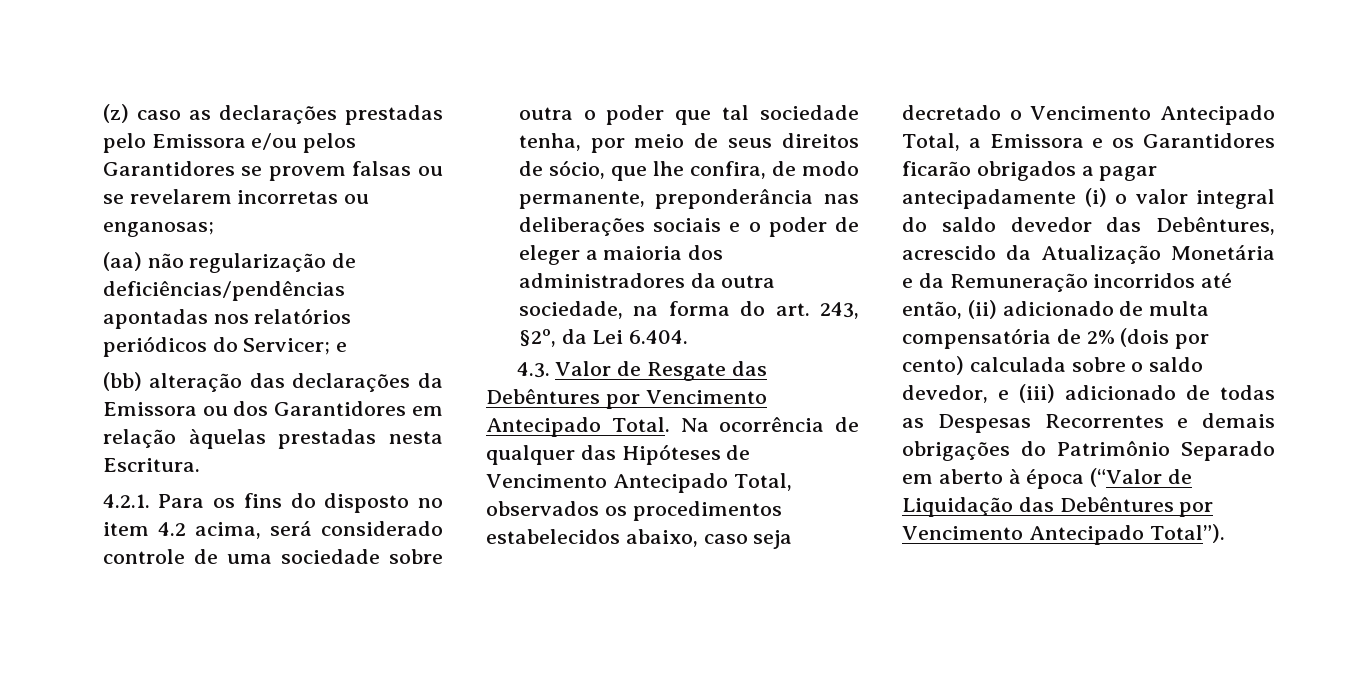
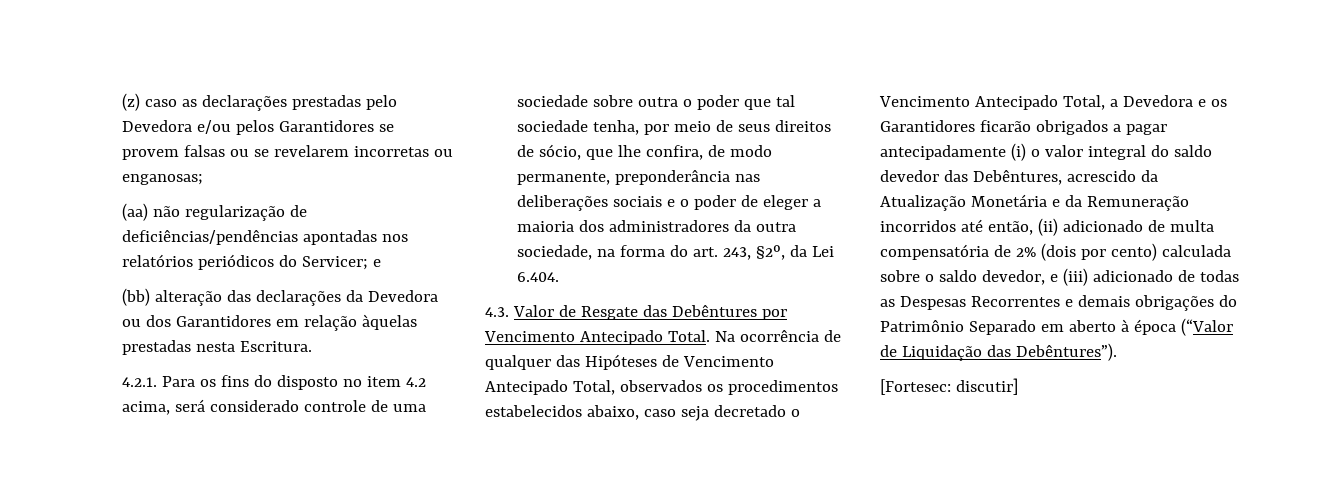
[151,134,246,148] Emissora -> [121,120,192,132] Devedora
[102,402,197,416] Emissora -> [367,290,438,302] Devedora
[989,134,1084,148] Emissora -> [1122,95,1193,107] Devedora
[1059,497,1214,517] [902,524,1225,545] Debêntures por Vencimento Antecipado Total”). -> [1015,343,1117,361] [880,378,1018,395] Debêntures”). // [Fortesec: discutir]

